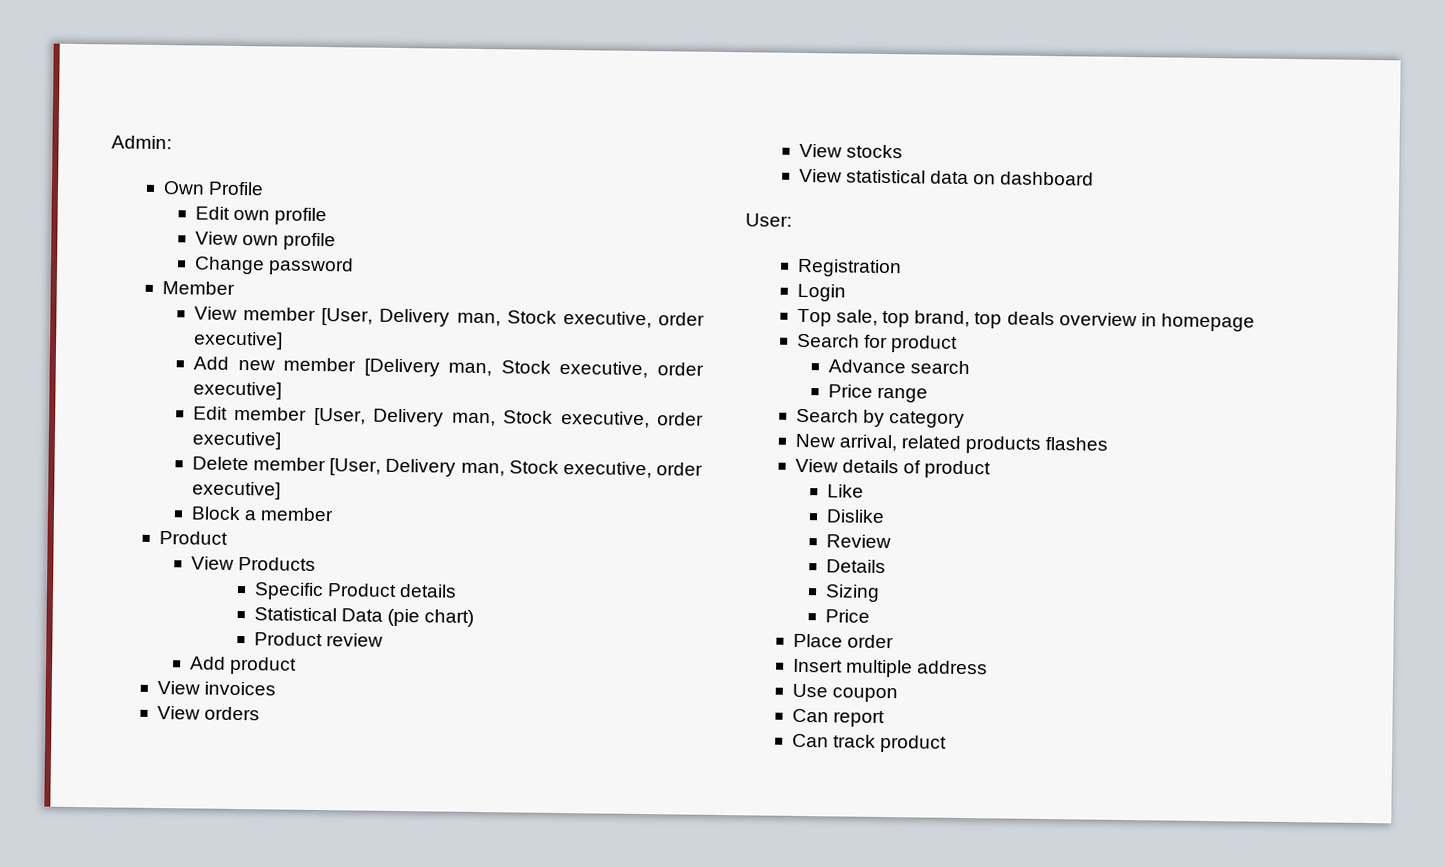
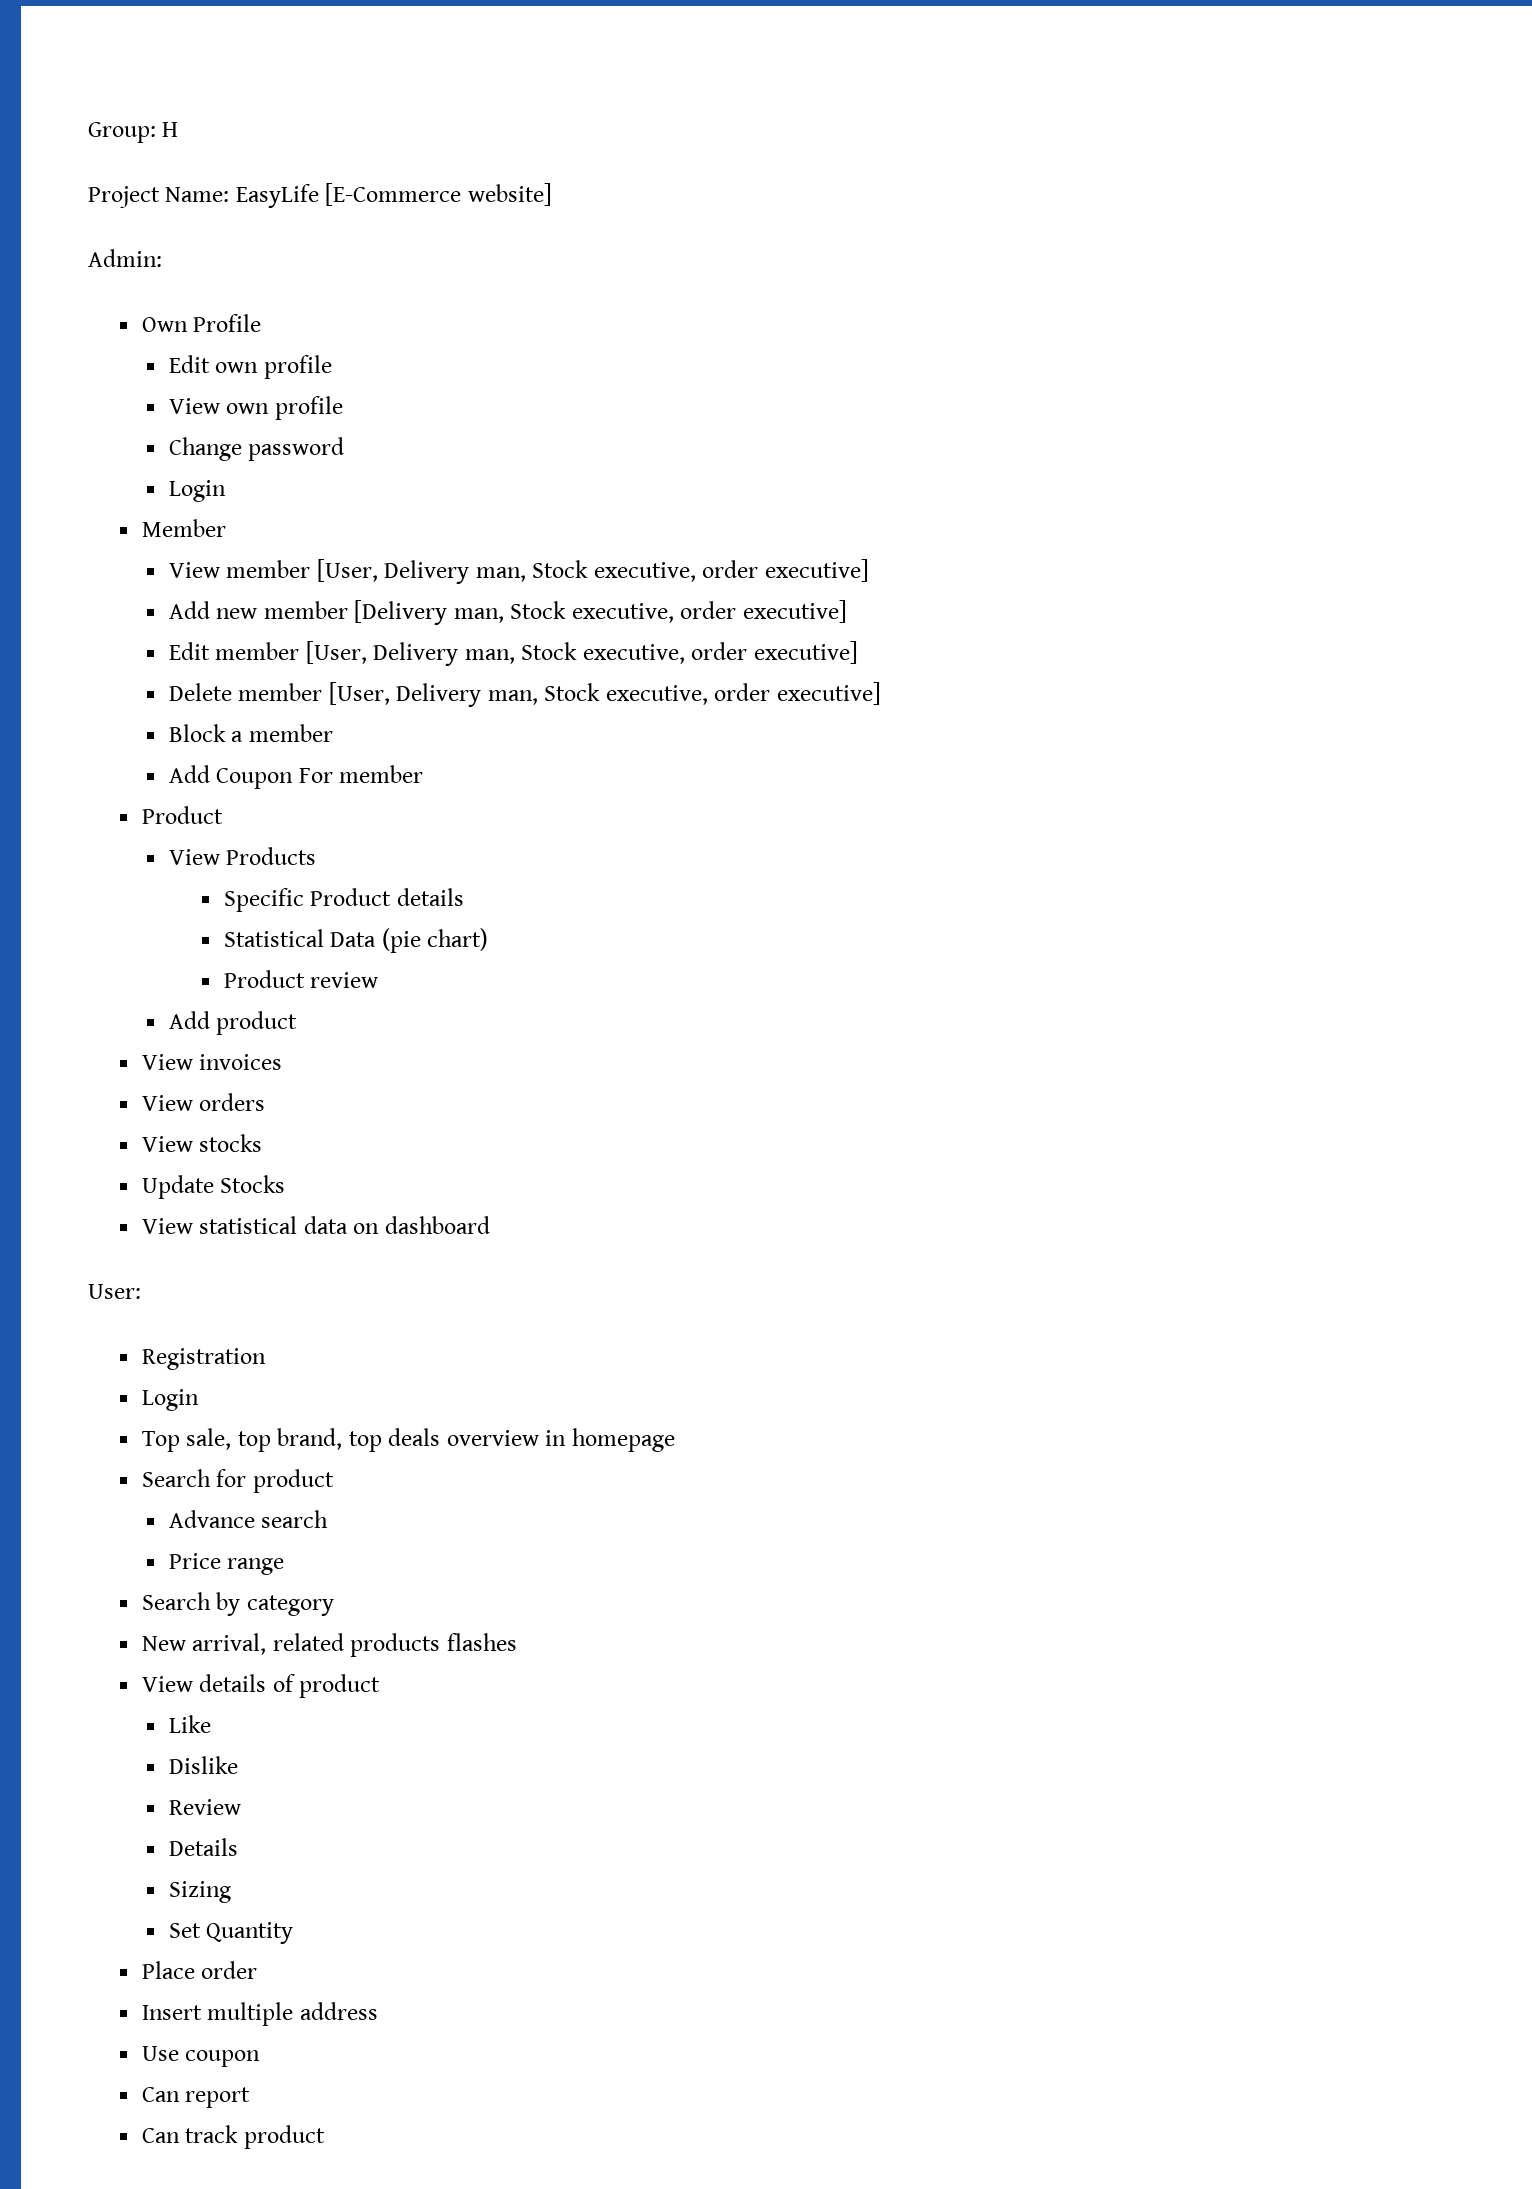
(111, 142) none -> [88,122,179,143] [88,183,552,208] Group: H // Project Name: EasyLife [E-Commerce website] //
(355, 266) none -> [169,480,227,502] // Login
(335, 514) none -> [169,765,424,789] // Add Coupon For member
(904, 151) none -> [141,1175,286,1199] // Update Stocks
[824,609,870,623] Price -> [169,1922,294,1944] Set Quantity

